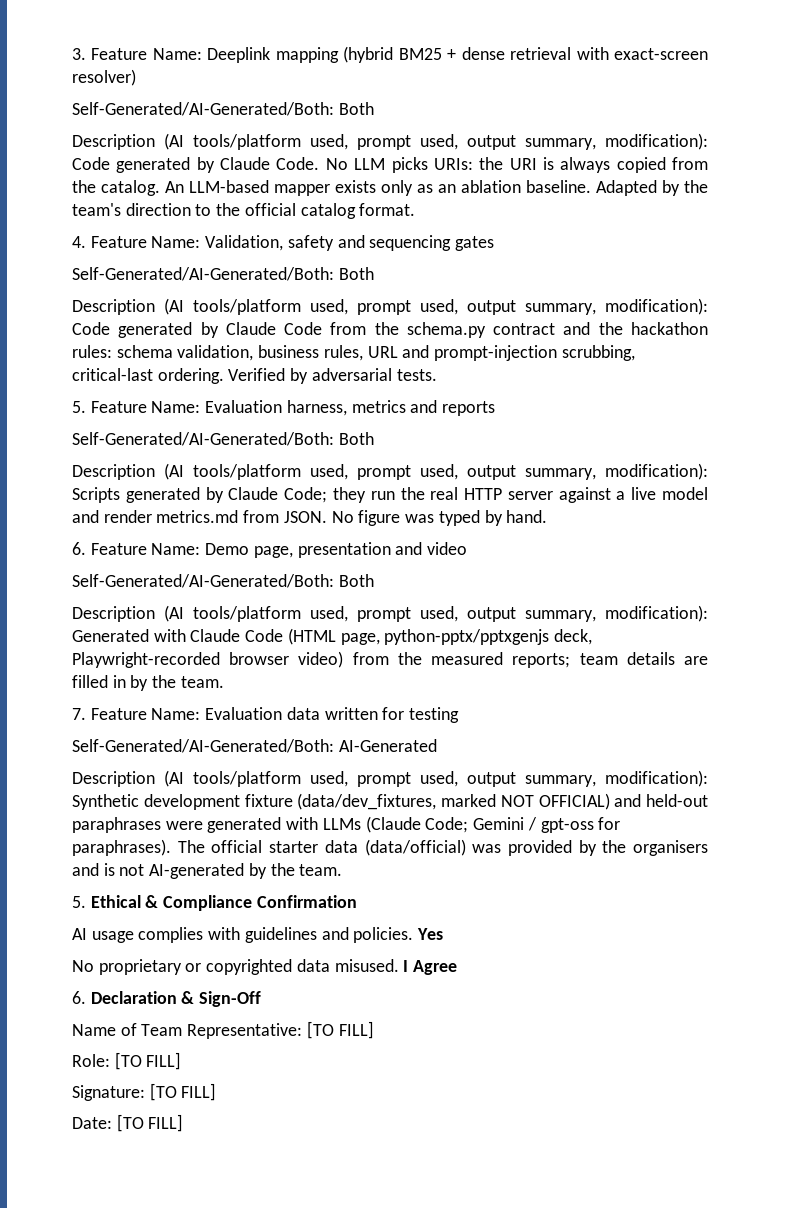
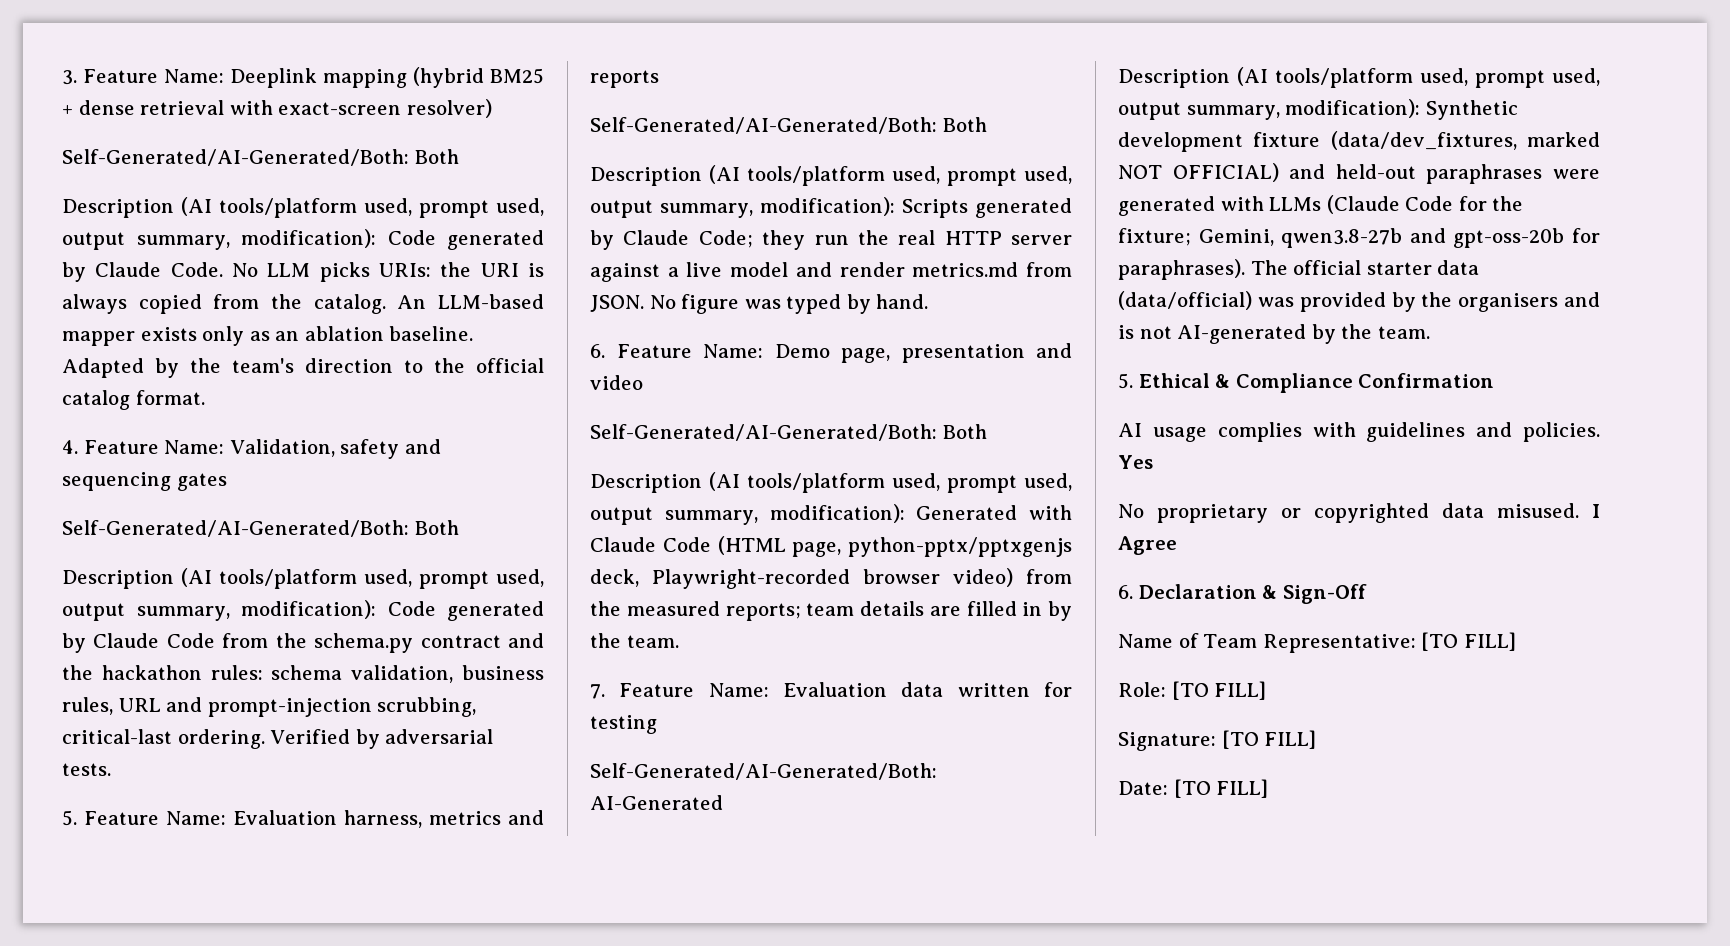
[425,817,594,833] Code; Gemini / gpt-oss -> [1405,196,1524,211] [1118,228,1565,248] Code for the fixture; Gemini, qwen3.8-27b and gpt-oss-20b

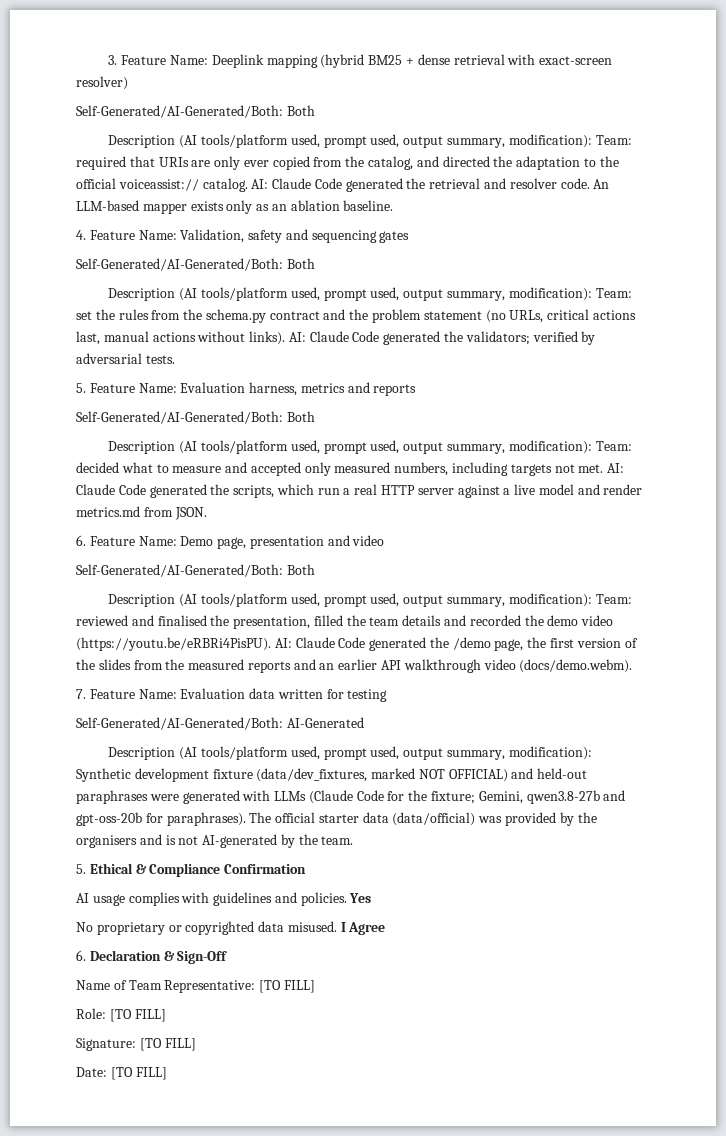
[387,230,544,250] [62,262,544,282] [62,294,386,314] Code generated by Claude Code. No LLM picks URIs: the URI is always copied from the catalog. -> [595,135,632,145] [76,156,619,170] [76,178,590,192] Team: required that URIs are only ever copied from the catalog, and directed the adaptation to the official voiceassist:// catalog. AI: Claude Code generated the retrieval and resolver code.
[62,358,544,378] [62,390,205,410] Adapted by the team's direction to the official catalog format. -> (394, 205) none
[387,601,544,621] [62,633,215,653] Code generated by Claude Code -> [595,288,632,298] [76,309,149,320] Team: set the rules
[101,665,544,683] [62,697,477,717] [62,729,351,749] hackathon rules: schema validation, business rules, URL and prompt-injection scrubbing, critical-last ordering. Verified -> [372,309,636,323] [76,331,578,345] problem statement (no URLs, critical actions last, manual actions without links). AI: Claude Code generated the validators; verified
[902,198,1072,218] [590,230,889,250] Scripts generated by Claude Code; they run the -> [595,441,632,451] [76,462,625,476] [76,484,351,498] Team: decided what to measure and accepted only measured numbers, including targets not met. AI: Claude Code generated the scripts, which run a
[649,294,929,314] No figure was typed by hand. -> (207, 513) none
[916,505,1072,520] [590,536,1072,557] [590,568,1072,589] [590,601,1072,621] [590,633,679,648] Generated with Claude Code (HTML page, python-pptx/pptxgenjs deck, Playwright-recorded browser video) from the measured reports; team details are filled in by the team. -> [595,594,632,604] [76,615,614,629] [76,637,638,651] [76,659,633,673] Team: reviewed and finalised the presentation, filled the team details and recorded the demo video (https://youtu.be/eRBRi4PisPU). AI: Claude Code generated the /demo page, the first version of the slides from the measured reports and an earlier API walkthrough video (docs/demo.webm).

